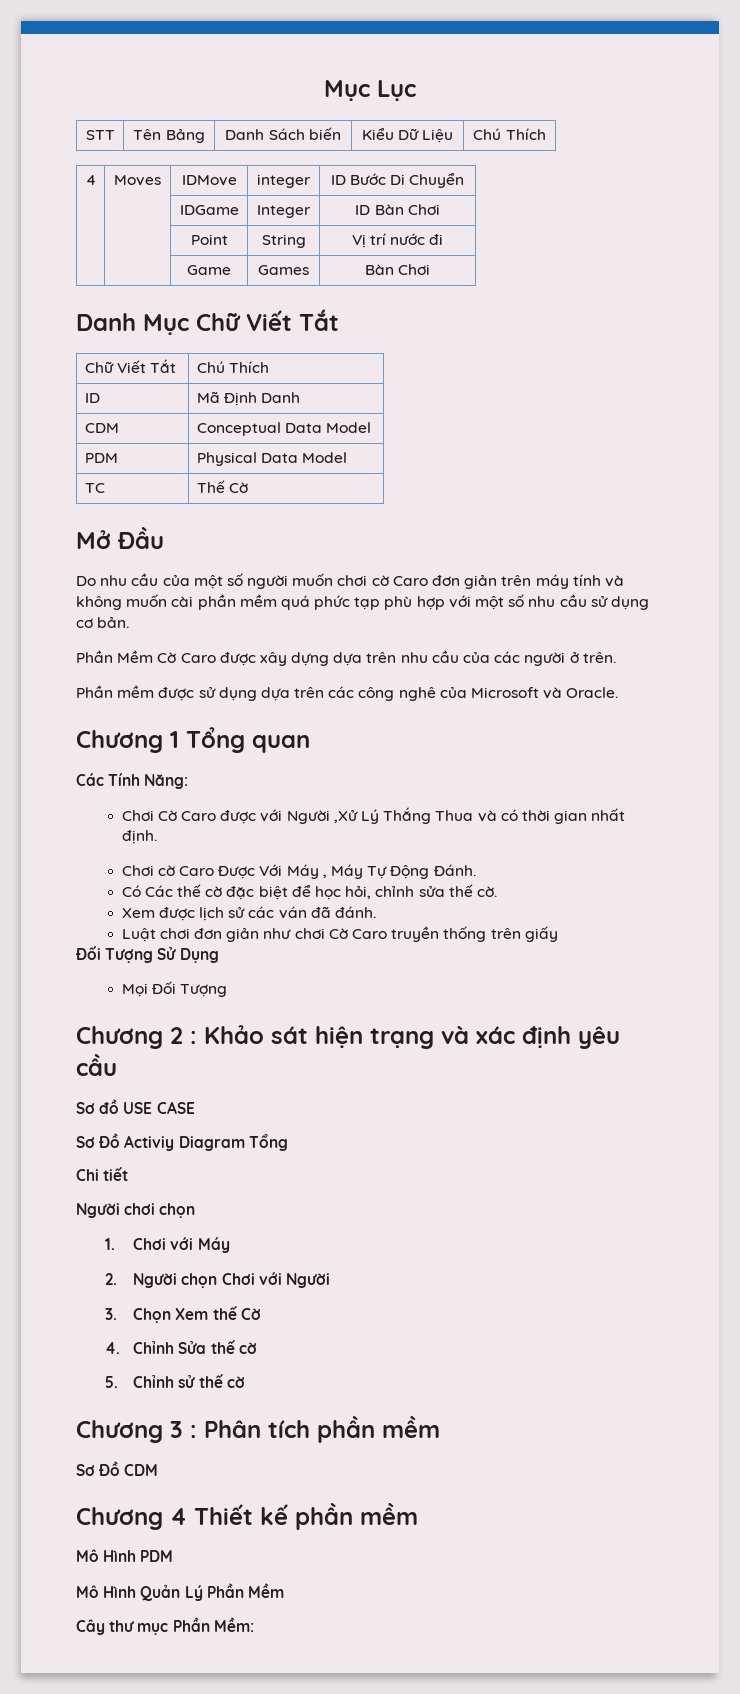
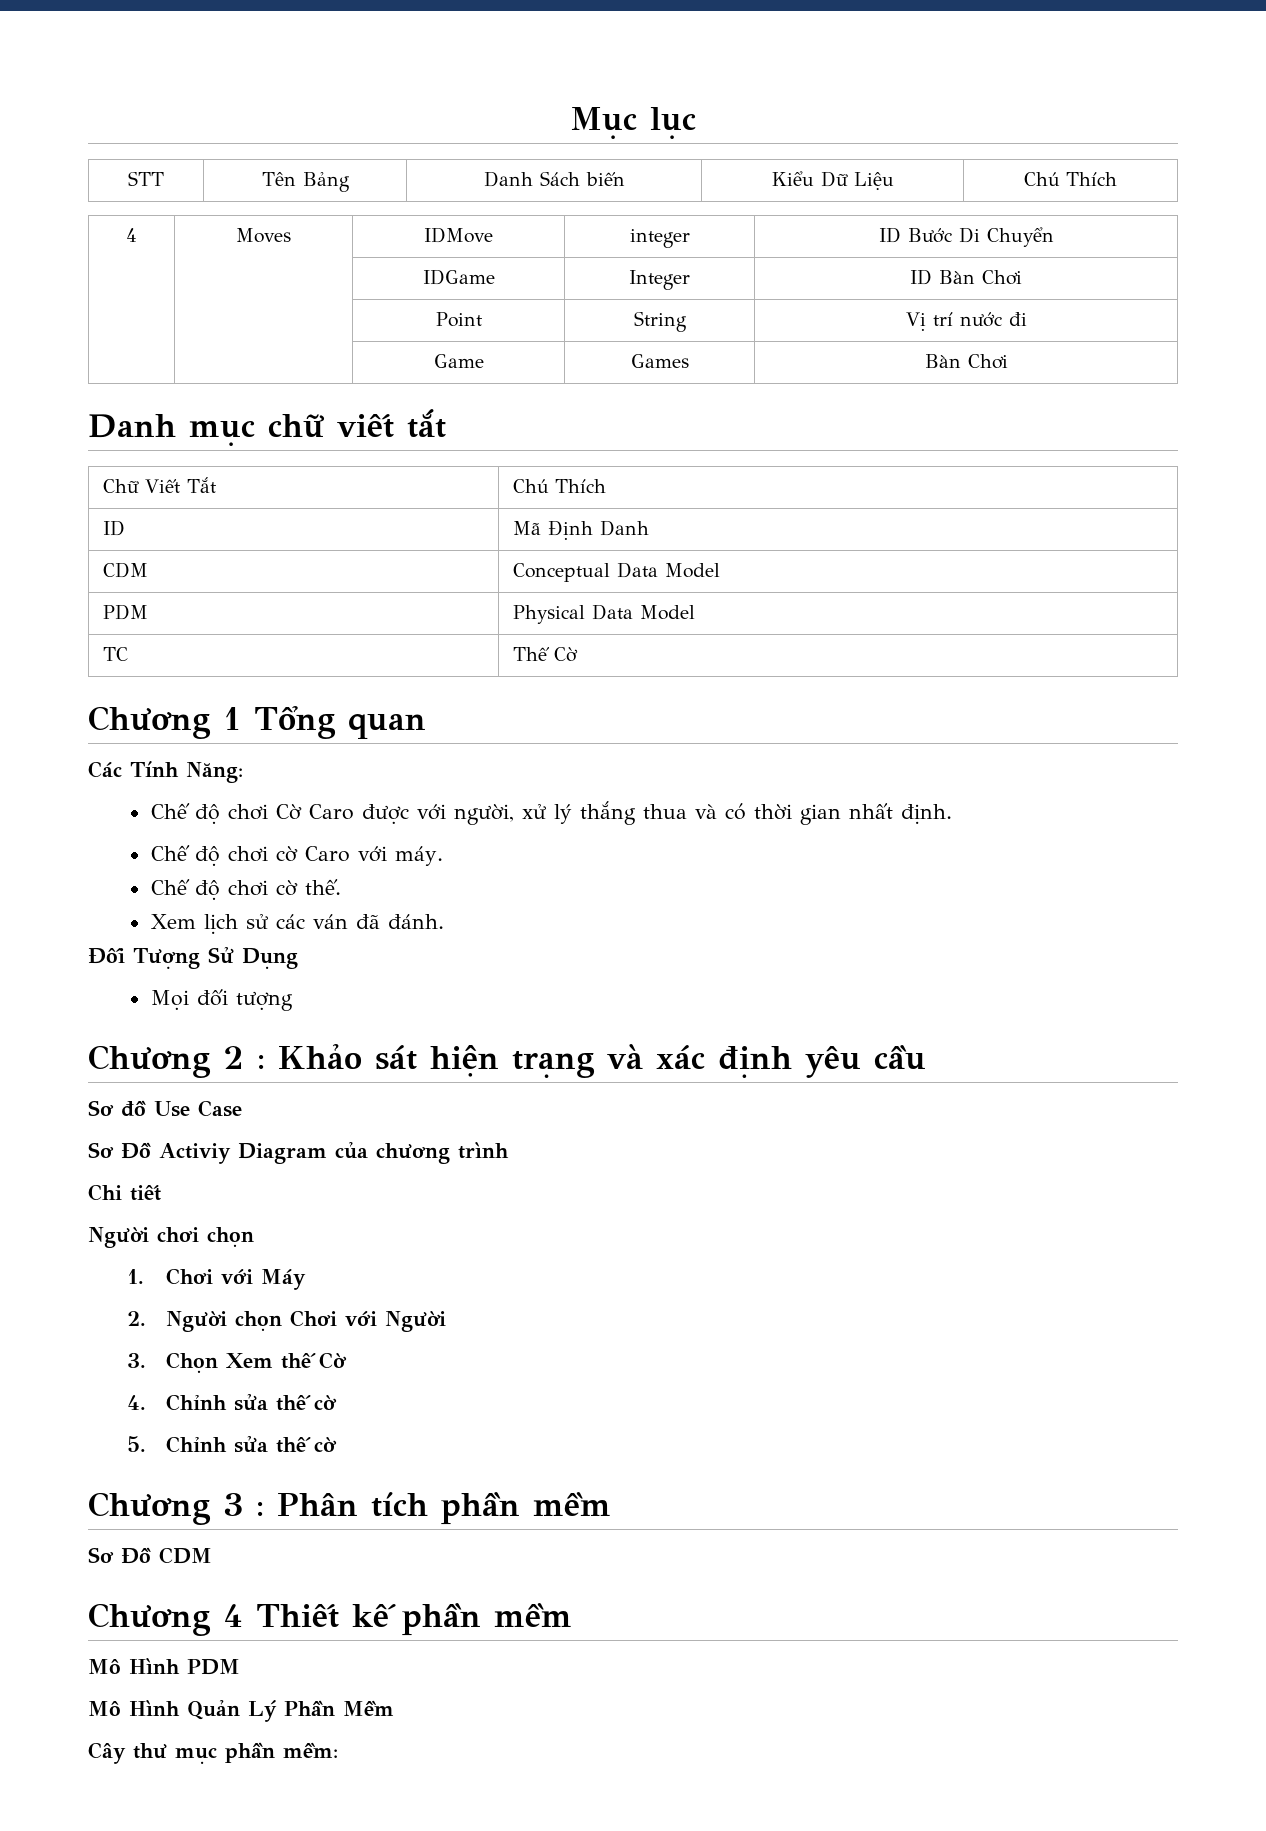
[324,80,416,101] Mục Lục -> [570,107,696,139] Mục lục
[143,309,339,335] Mục Chữ Viết Tắt -> [189,409,446,446] mục chữ viết tắt
[76,527,164,549] [76,573,624,589] [76,594,649,610] [76,616,130,628] [76,650,616,666] [76,685,619,701] // Mở Đầu // Do nhu cầu của một số người muốn chơi cờ Caro đơn giản trên máy tính và không muốn cài phần mềm quá phức tạp phù hợp với một số nhu cầu sử dụng cơ bản. // Phần Mềm Cờ Caro được xây dựng dựa trên nhu cầu của các người ở trên. // Phần mềm được sử dụng dựa trên các công nghê của Microsoft và Oracle. -> (579, 654) none
[121,810,154,821] Chơi -> [150,803,268,824] Chế độ chơi
[286,807,474,824] Người ,Xử Lý Thắng Thua -> [453,801,687,825] người, xử lý thắng thua
[121,864,476,879] [121,884,497,900] [121,907,195,921] Chơi cờ Caro Được Với Máy , Máy Tự Động Đánh. // Có Các thế cờ đặc biệt để học hỏi, chỉnh sửa thế cờ. // Xem được -> [150,845,443,866] [150,879,341,900] [150,914,196,929] Chế độ chơi cờ Caro với máy. // Chế độ chơi cờ thế. // Xem
[121,926,558,942] // Luật chơi đơn giản như chơi Cờ Caro truyền thống trên giấy -> (444, 921) none
[151,981,228,997] Đối Tượng -> [196,989,293,1011] đối tượng
[123,1101,195,1114] USE CASE -> [154,1100,242,1117] Use Case
[248,1134,288,1151] Tổng -> [335,1142,509,1164] của chương trình
[178,1341,207,1354] Sửa -> [234,1394,269,1411] sửa
[178,1375,196,1388] sử -> [234,1436,269,1453] sửa
[172,1617,254,1632] Phần Mềm: -> [225,1742,338,1763] phần mềm:

